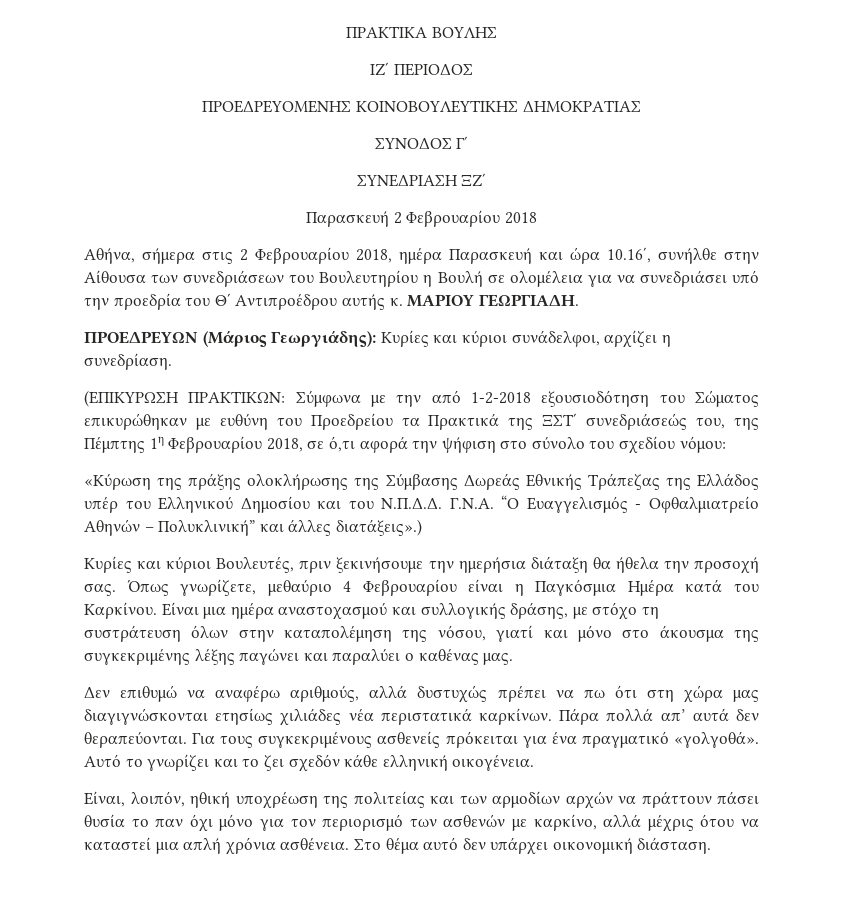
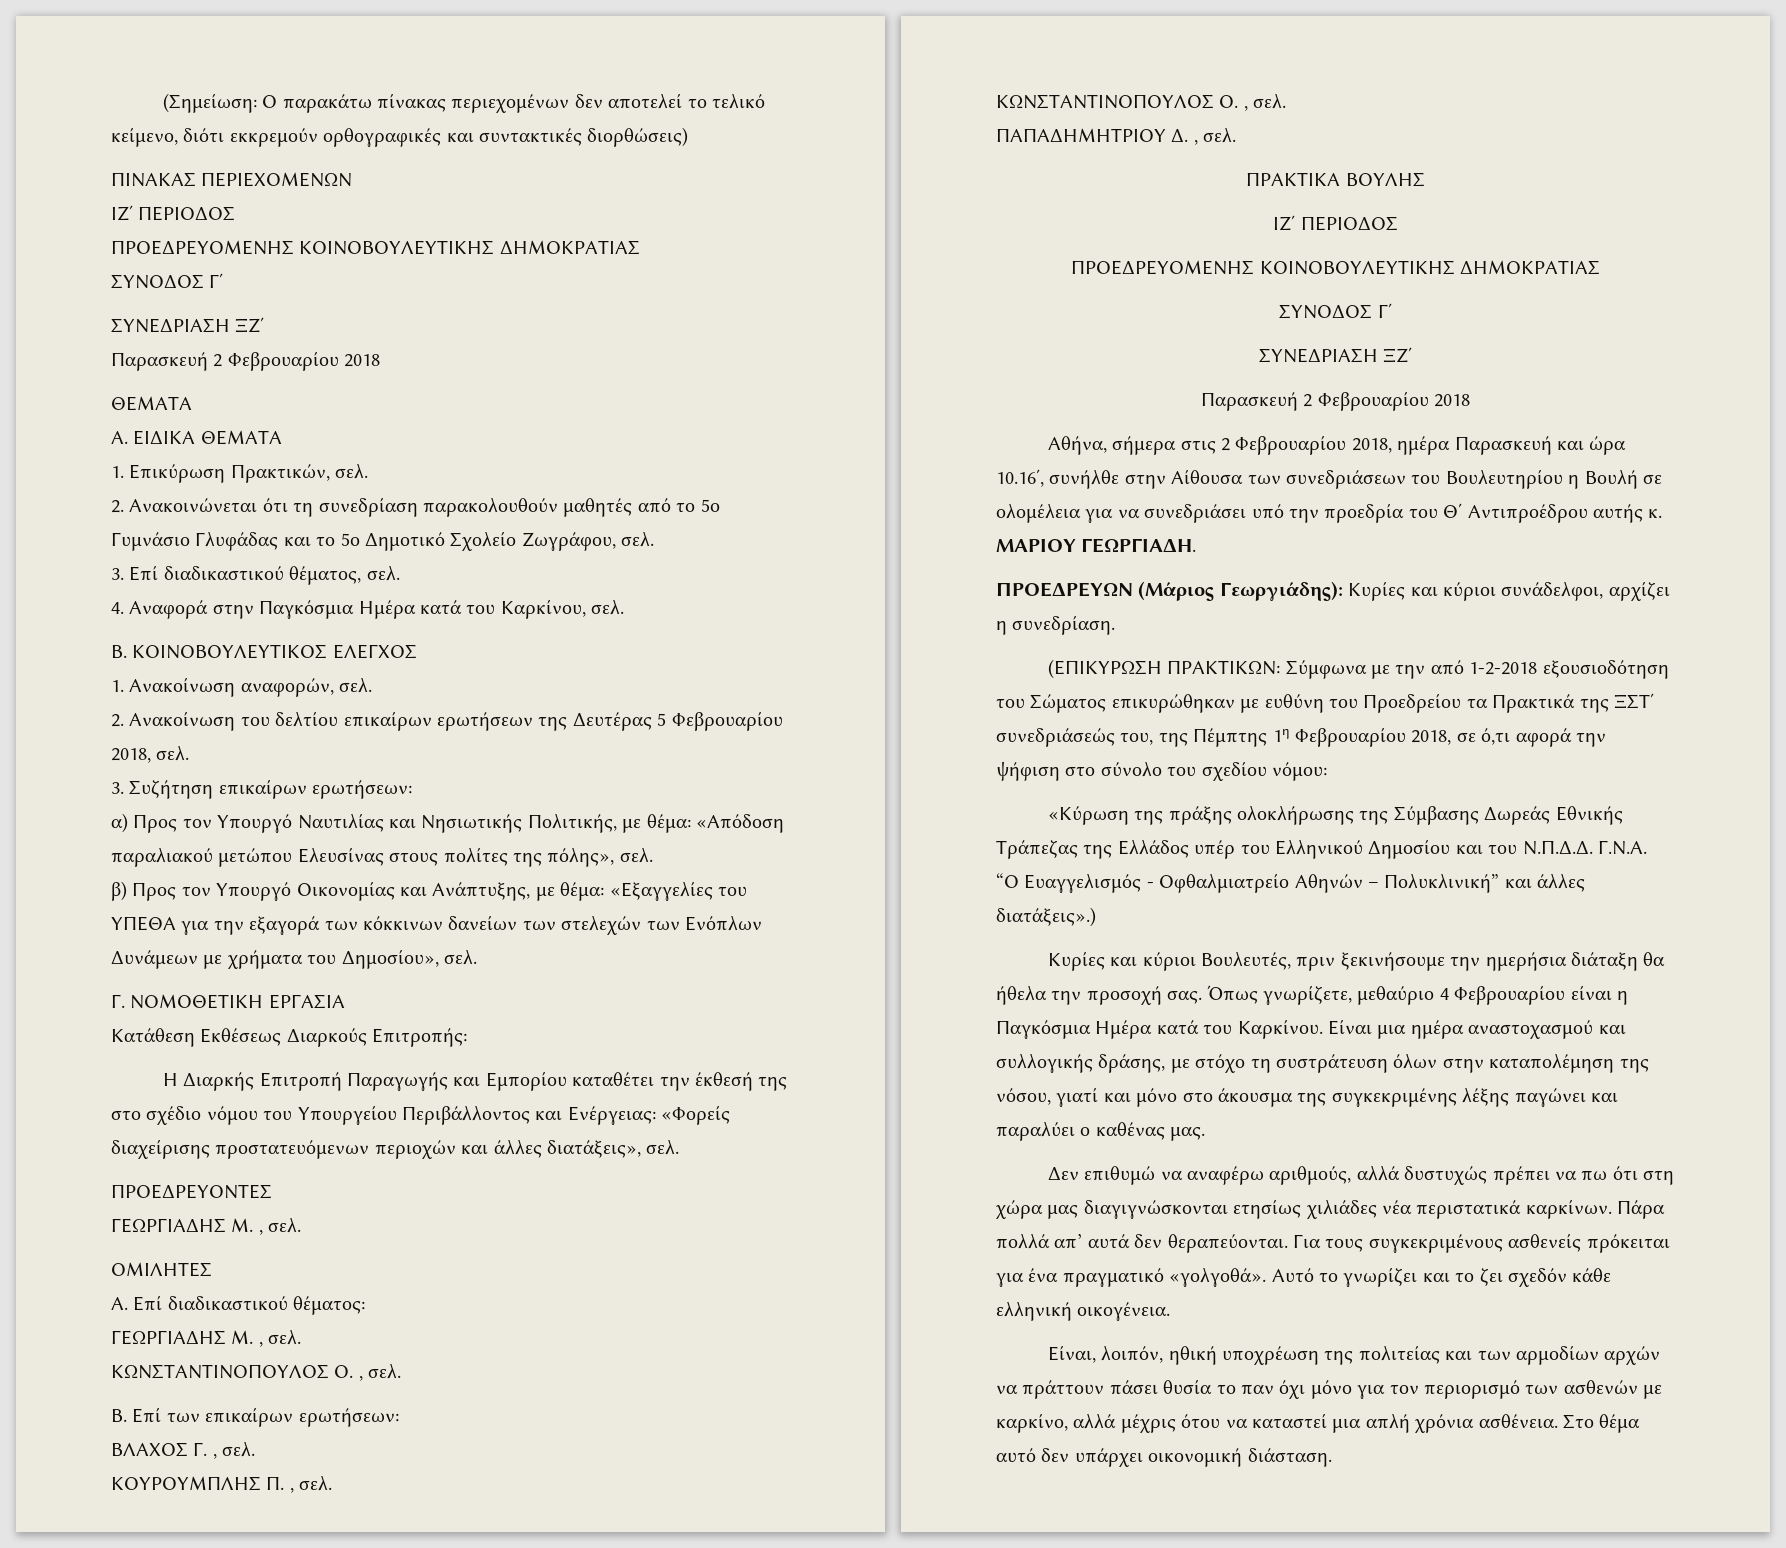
(346, 32) none -> [162,93,766,113] [111,127,689,147] [111,172,353,187] [111,205,236,221] [111,240,640,255] [111,273,224,289] [111,317,265,333] [111,351,381,371] [111,396,192,411] [111,430,282,445] [111,463,369,483] [111,497,720,517] [111,531,655,551] [111,565,400,585] [111,599,625,619] [111,644,417,659] [111,677,373,697] [111,711,783,731] [111,745,190,763] [111,779,413,799] [111,813,784,833] [111,847,653,867] [111,881,747,901] [111,915,762,935] [111,949,477,969] [111,994,345,1009] [111,1028,468,1047] [162,1071,788,1091] [111,1105,731,1125] [111,1139,680,1159] [111,1184,272,1199] [111,1217,302,1235] [111,1262,212,1277] [111,1295,366,1315] [111,1329,302,1347] [111,1363,402,1381] [111,1407,399,1427] [111,1441,256,1459] [111,1475,333,1493] [996,93,1287,111] [996,127,1237,145] (Σημείωση: Ο παρακάτω πίνακας περιεχομένων δεν αποτελεί το τελικό κείμενο, διότι εκκρεμούν ορθογραφικές και συντακτικές διορθώσεις) // ΠΙΝΑΚΑΣ ΠΕΡΙΕΧΟΜΕΝΩΝ // ΙΖ΄ ΠΕΡΙΟΔΟΣ // ΠΡΟΕΔΡΕΥΟΜΕΝΗΣ ΚΟΙΝΟΒΟΥΛΕΥΤΙΚΗΣ ΔΗΜΟΚΡΑΤΙΑΣ // ΣΥΝΟΔΟΣ Γ΄ // ΣΥΝΕΔΡΙΑΣΗ ΞΖ΄ // Παρασκευή 2 Φεβρουαρίου 2018 // ΘΕΜΑΤΑ // Α. ΕΙΔΙΚΑ ΘΕΜΑΤΑ // 1. Επικύρωση Πρακτικών, σελ. // 2. Ανακοινώνεται ότι τη συνεδρίαση παρακολουθούν μαθητές από το 5ο Γυμνάσιο Γλυφάδας και το 5ο Δημοτικό Σχολείο Ζωγράφου, σελ. // 3. Επί διαδικαστικού θέματος, σελ. // 4. Αναφορά στην Παγκόσμια Ημέρα κατά του Καρκίνου, σελ. // Β. ΚΟΙΝΟΒΟΥΛΕΥΤΙΚΟΣ ΕΛΕΓΧΟΣ // 1. Ανακοίνωση αναφορών, σελ. // 2. Ανακοίνωση του δελτίου επικαίρων ερωτήσεων της Δευτέρας 5 Φεβρουαρίου 2018, σελ. // 3. Συζήτηση επικαίρων ερωτήσεων: // α) Προς τον Υπουργό Ναυτιλίας και Νησιωτικής Πολιτικής, με θέμα: «Απόδοση παραλιακού μετώπου Ελευσίνας στους πολίτες της πόλης», σελ. // β) Προς τον Υπουργό Οικονομίας και Ανάπτυξης, με θέμα: «Εξαγγελίες του ΥΠΕΘΑ για την εξαγορά των κόκκινων δανείων των στελεχών των Ενόπλων Δυνάμεων με χρήματα του Δημοσίου», σελ. // Γ. ΝΟΜΟΘΕΤΙΚΗ ΕΡΓΑΣΙΑ // Κατάθεση Εκθέσεως Διαρκούς Επιτροπής: // Η Διαρκής Επιτροπή Παραγωγής και Εμπορίου καταθέτει την έκθεσή της στο σχέδιο νόμου του Υπουργείου Περιβάλλοντος και Ενέργειας: «Φορείς διαχείρισης προστατευόμενων περιοχών και άλλες διατάξεις», σελ. // ΠΡΟΕΔΡΕΥΟΝΤΕΣ // ΓΕΩΡΓΙΑΔΗΣ Μ. , σελ. // ΟΜΙΛΗΤΕΣ // Α. Επί διαδικαστικού θέματος: // ΓΕΩΡΓΙΑΔΗΣ Μ. , σελ. // ΚΩΝΣΤΑΝΤΙΝΟΠΟΥΛΟΣ Ο. , σελ. // Β. Επί των επικαίρων ερωτήσεων: // ΒΛΑΧΟΣ Γ. , σελ. // ΚΟΥΡΟΥΜΠΛΗΣ Π. , σελ. // ΚΩΝΣΤΑΝΤΙΝΟΠΟΥΛΟΣ Ο. , σελ. // ΠΑΠΑΔΗΜΗΤΡΙΟΥ Δ. , σελ. //

